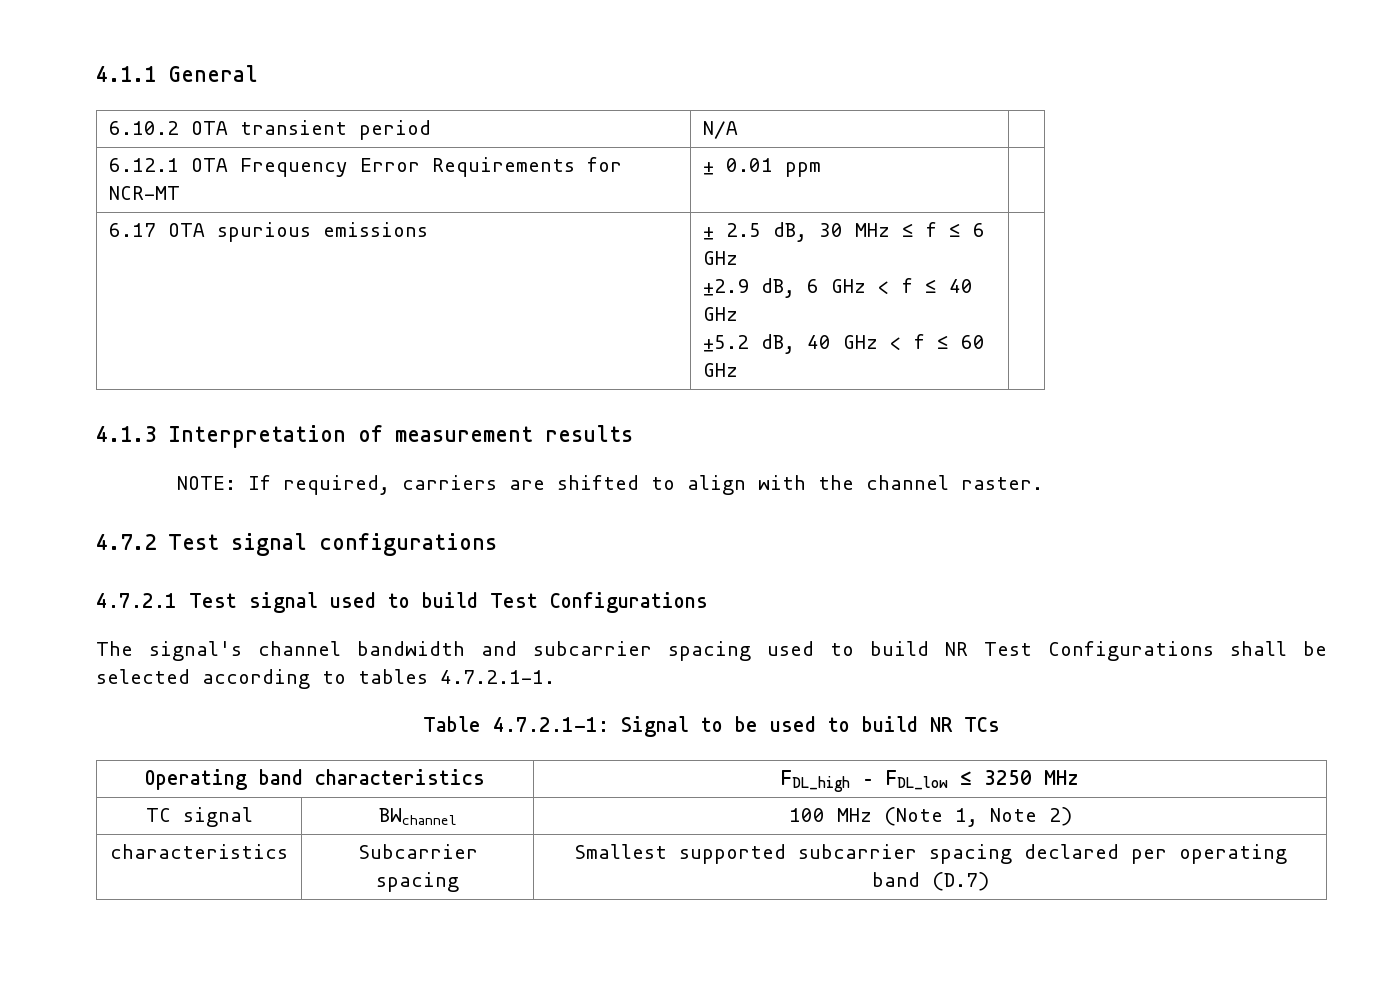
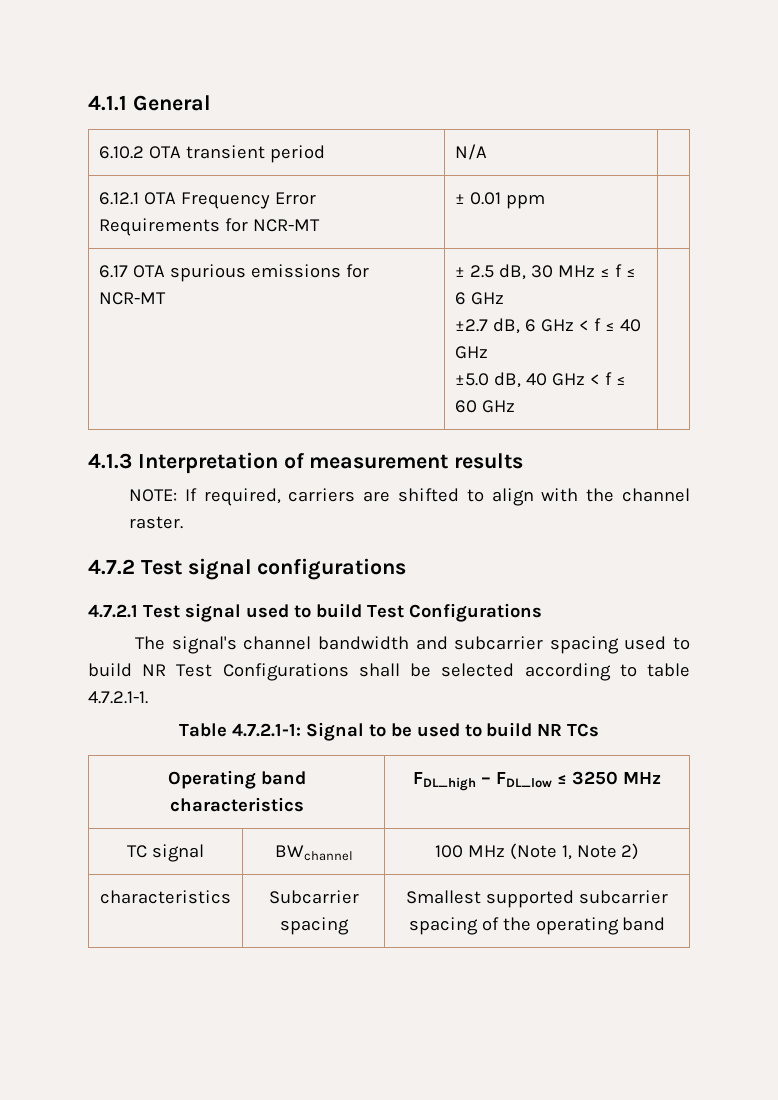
(429, 229) none -> [346,264,370,278] [99,292,167,305] for NCR-MT
[703,279,750,296] ±2.9 -> [455,319,489,332] ±2.7
[703,335,750,352] ±5.2 -> [455,373,490,386] ±5.0
[358,669,428,684] tables -> [646,663,690,677] table
[1023,844,1167,864] declared per -> [481,917,531,931] of the
[931,872,989,891] (D.7) -> (666, 924) none

